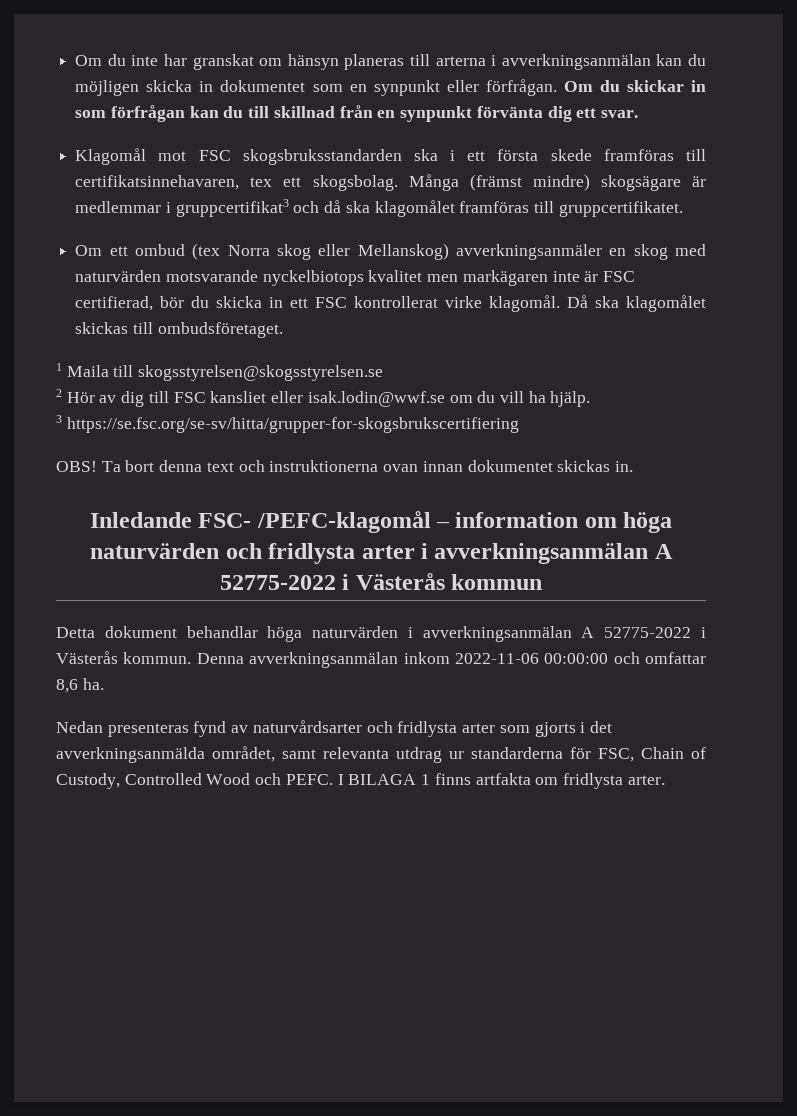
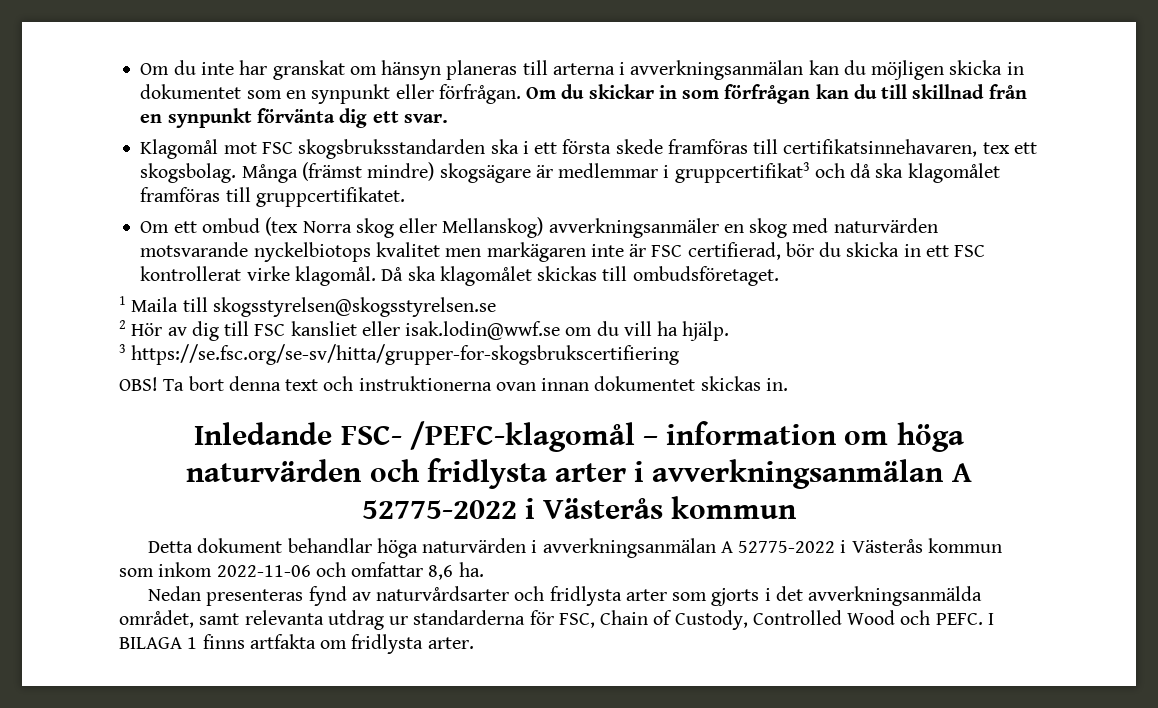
[123,652,399,668] kommun. Denna avverkningsanmälan -> [927,538,1002,553] [119,568,154,577] kommun som
[544,653,609,664] 00:00:00 -> (311, 571) none

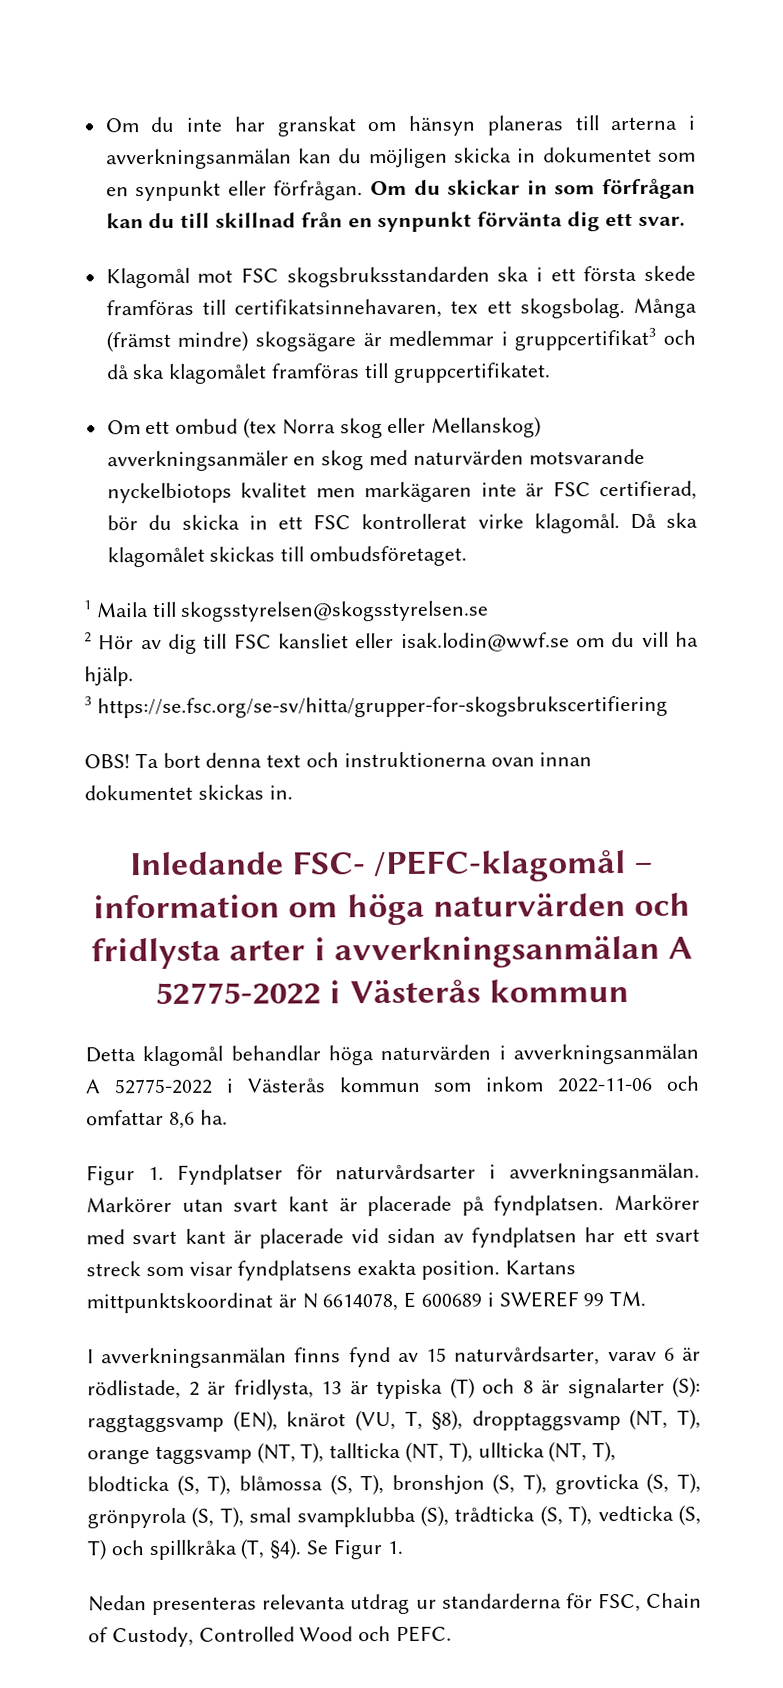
[197,538,283,553] dokument -> [142,1045,224,1067] klagomål
[147,586,983,606] [119,610,240,628] Nedan presenteras fynd av naturvårdsarter och fridlysta arter som gjorts i det avverkningsanmälda området, samt -> [86,1162,700,1186] [86,1194,700,1217] [86,1227,700,1249] [86,1259,576,1281] [86,1290,647,1314] [87,1346,701,1369] [87,1376,701,1400] [87,1408,701,1433] [87,1441,617,1465] [87,1472,701,1496] [87,1504,701,1529] [87,1538,403,1561] [88,1595,258,1616] Figur 1. Fyndplatser för naturvårdsarter i avverkningsanmälan. Markörer utan svart kant är placerade på fyndplatsen. Markörer med svart kant är placerade vid sidan av fyndplatsen har ett svart streck som visar fyndplatsens exakta position. Kartans mittpunktskoordinat är N 6614078, E 600689 i SWEREF 99 TM. // I avverkningsanmälan finns fynd av 15 naturvårdsarter, varav 6 är rödlistade, 2 är fridlysta, 13 är typiska (T) och 8 är signalarter (S): raggtaggsvamp (EN), knärot (VU, T, §8), dropptaggsvamp (NT, T), orange taggsvamp (NT, T), tallticka (NT, T), ullticka (NT, T), blodticka (S, T), blåmossa (S, T), bronshjon (S, T), grovticka (S, T), grönpyrola (S, T), smal svampklubba (S), trådticka (S, T), vedticka (S, T) och spillkråka (T, §4). Se Figur 1. // Nedan presenteras
[987,613,994,625] [119,634,474,654] I BILAGA 1 finns artfakta om fridlysta arter. -> (453, 1633) none

